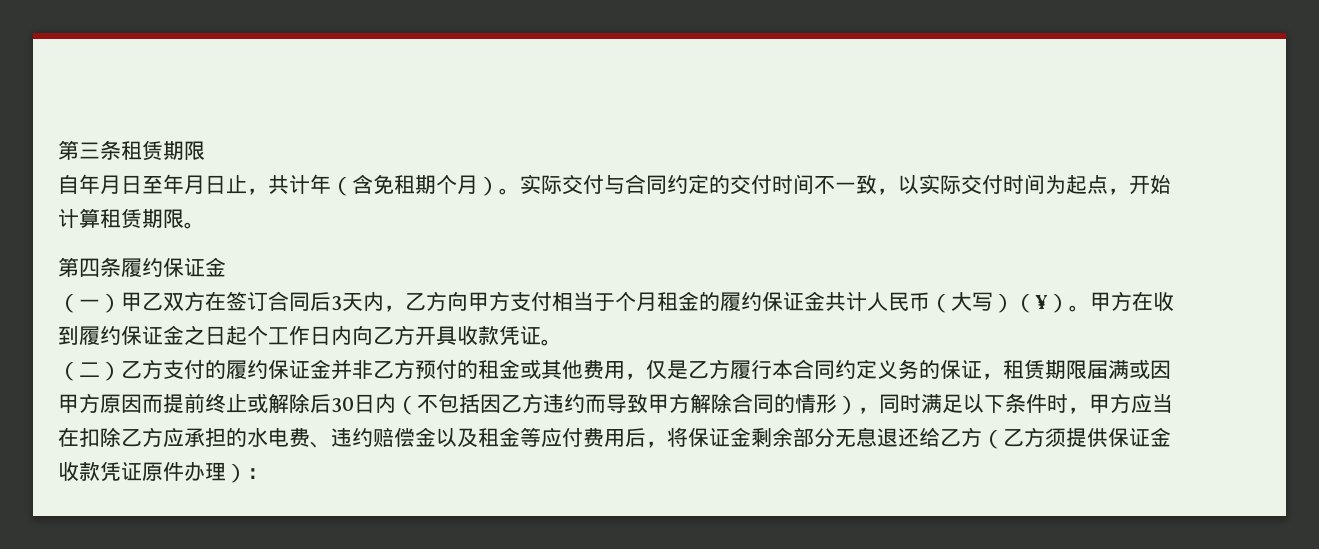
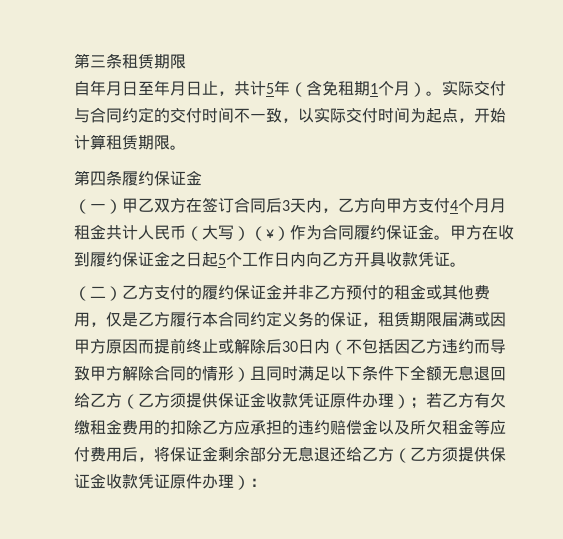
(310, 185) none -> [266,83,274,94] 5
(436, 184) none -> [370,83,378,94] 1
[552,291,804,311] 相当于个月租金的履约保证 -> [450,198,506,213] [74,225,90,240] 4个月月租
(1069, 303) none -> [290,224,434,240] 作为合同履约保证金
(247, 336) none -> [218,254,226,265] 5
[858,407,879,414] ， -> [250,366,266,380] 且
[1047,393,1173,414] [58,427,79,447] 时，甲方应当在 -> [394,365,506,381] [74,392,506,409] [74,420,170,435] 下全额无息退回给乙方（乙方须提供保证金收款凭证原件办理）；若乙方有欠缴租金费用的
[247,428,331,448] 水电费、 -> (298, 427) none
(478, 437) none -> [410,420,442,435] 所欠

